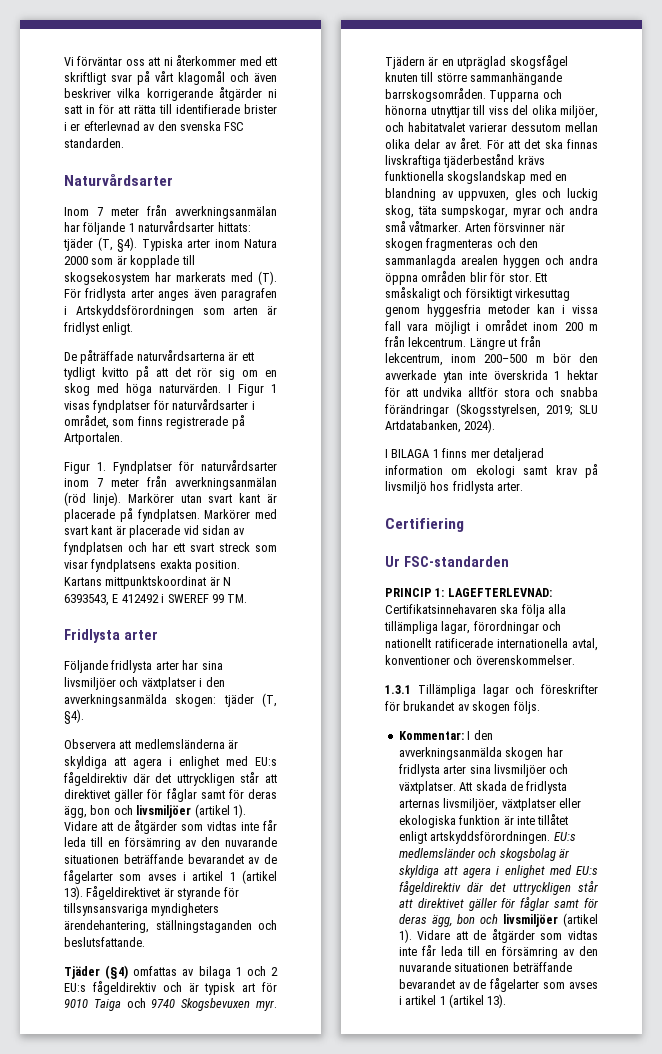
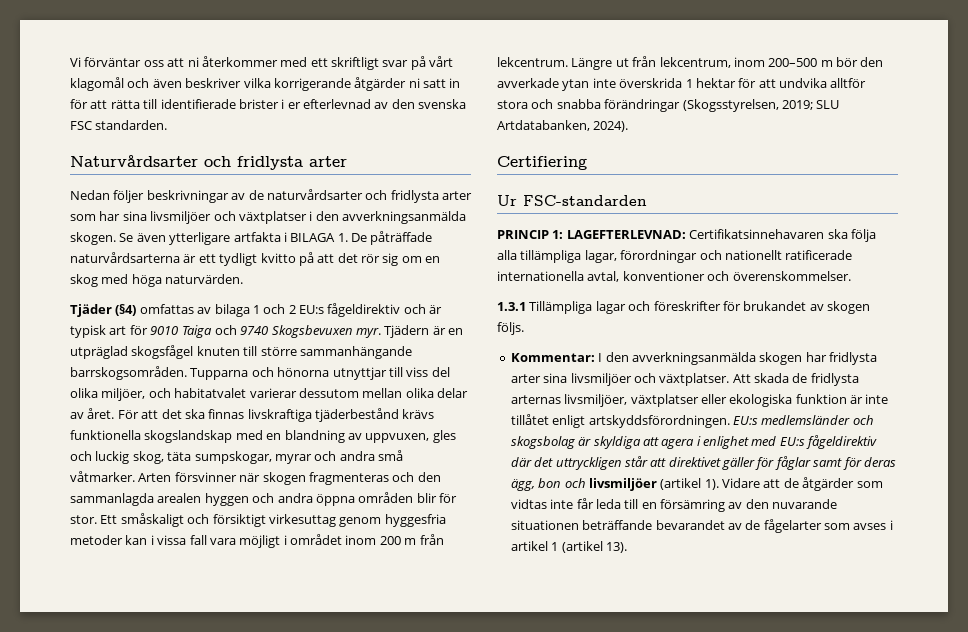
[64,205,277,219] [64,221,251,235] [63,237,277,252] [64,255,195,268] [64,271,277,285] [64,288,277,301] [64,305,277,318] [64,322,134,335] // Inom 7 meter från avverkningsanmälan har följande 1 naturvårdsarter hittats: tjäder (T, §4). Typiska arter inom Natura 2000 som är kopplade till skogsekosystem har markerats med (T). För fridlysta arter anges även paragrafen i Artskyddsförordningen som arten är fridlyst enligt. // -> [204,156,347,170] [70,189,472,203] [70,211,466,224] [70,232,348,245] och fridlysta arter // Nedan följer beskrivningar av de naturvårdsarter och fridlysta arter som har sina livsmiljöer och växtplatser i den avverkningsanmälda skogen. Se även ytterligare artfakta i BILAGA 1.
[228,384,277,396] [64,399,255,413] [64,415,245,429] [64,432,123,445] [64,460,277,474] [64,476,277,490] [64,492,277,506] [64,508,277,522] [64,525,246,538] [64,542,277,555] [64,559,241,572] [64,576,232,589] [64,594,248,606] [64,629,158,643] [64,660,223,673] [64,677,225,690] [64,693,277,707] [64,709,84,724] [64,739,239,749] [64,756,277,769] [64,772,277,786] [64,788,277,802] [64,804,246,818] [64,820,277,834] [64,837,277,850] [64,854,277,864] [64,870,277,884] [64,886,239,900] [63,903,220,916] [64,920,277,933] [64,937,145,947] I Figur 1 visas fyndplatser för naturvårdsarter i området, som finns registrerade på Artportalen. // Figur 1. Fyndplatser för naturvårdsarter inom 7 meter från avverkningsanmälan (röd linje). Markörer utan svart kant är placerade på fyndplatsen. Markörer med svart kant är placerade vid sidan av fyndplatsen och har ett svart streck som visar fyndplatsens exakta position. Kartans mittpunktskoordinat är N 6393543, E 412492 i SWEREF 99 TM. // Fridlysta arter // Följande fridlysta arter har sina livsmiljöer och växtplatser i den avverkningsanmälda skogen: tjäder (T, §4). // Observera att medlemsländerna är skyldiga att agera i enlighet med EU:s fågeldirektiv där det uttryckligen står att direktivet gäller för fåglar samt för deras ägg, bon och livsmiljöer (artikel 1). Vidare att de åtgärder som vidtas inte får leda till en försämring av den nuvarande situationen beträffande bevarandet av de fågelarter som avses i artikel 1 (artikel 13). Fågeldirektivet är styrande för tillsynsansvariga myndigheters ärendehantering, ställningstaganden och beslutsfattande. -> (244, 279) none
[385,448,544,461] [385,464,598,478] [385,481,524,494] // I BILAGA 1 finns mer detaljerad information om ekologi samt krav på livsmiljö hos fridlysta arter. -> (629, 126) none

